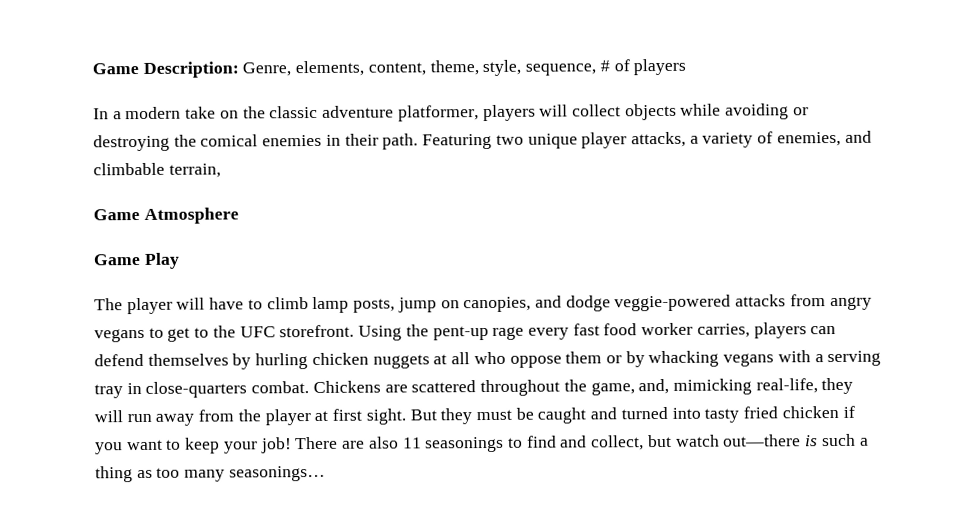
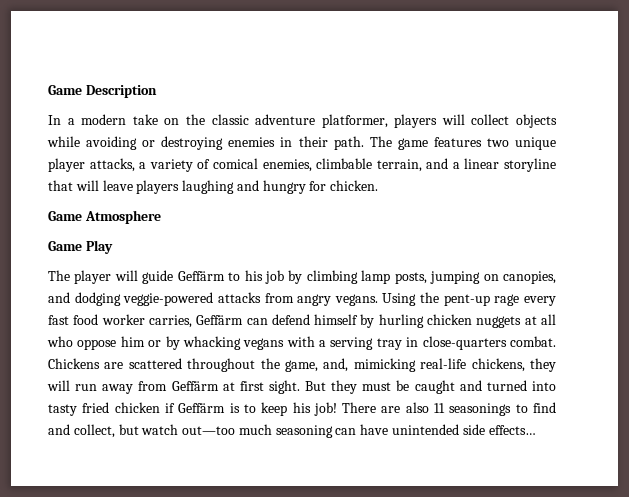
[92,58,687,78] Game Description: Genre, elements, content, theme, style, sequence, # of players -> [48,85,157,98] Game Description
[173,134,259,147] the comical -> (224, 143) none
[422,133,493,150] Featuring -> [369,136,482,150] The game features
[776,130,872,147] enemies, and -> [212,158,312,172] comical enemies,
(221, 170) none -> [426,158,556,172] [48,180,379,194] and a linear storyline that will leave players laughing and hungry for chicken.
[209,297,309,310] have to climb -> [142,270,358,284] guide Geffärm to his job by climbing
[397,297,437,313] jump -> [430,271,481,284] jumping
[565,295,611,312] dodge -> [74,292,121,306] dodging
[94,324,355,343] vegans to get to the UFC storefront. -> [334,294,378,306] vegans.
[753,322,807,339] players -> [196,315,244,325] Geffärm
[147,353,229,366] themselves -> [314,314,359,325] himself
[565,351,603,364] them -> [120,336,145,347] him
[755,378,818,394] real-life, -> [420,358,525,372] real-life chickens,
[237,409,311,426] the player -> [171,381,219,391] Geffärm
[95,439,163,455] you want -> [178,403,240,413] Geffärm is
[223,441,258,454] your -> [292,402,311,413] his
[723,433,869,447] [95,465,326,483] out—there is such a thing as too many seasonings… -> [182,424,536,438] out—too much seasoning can have unintended side effects…

